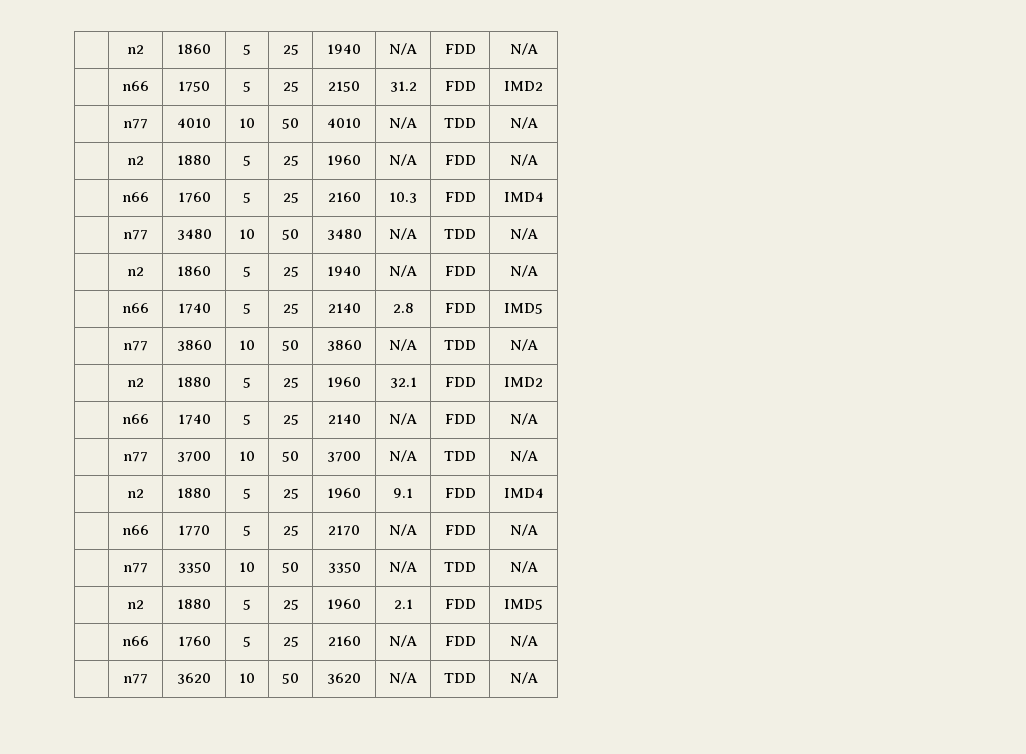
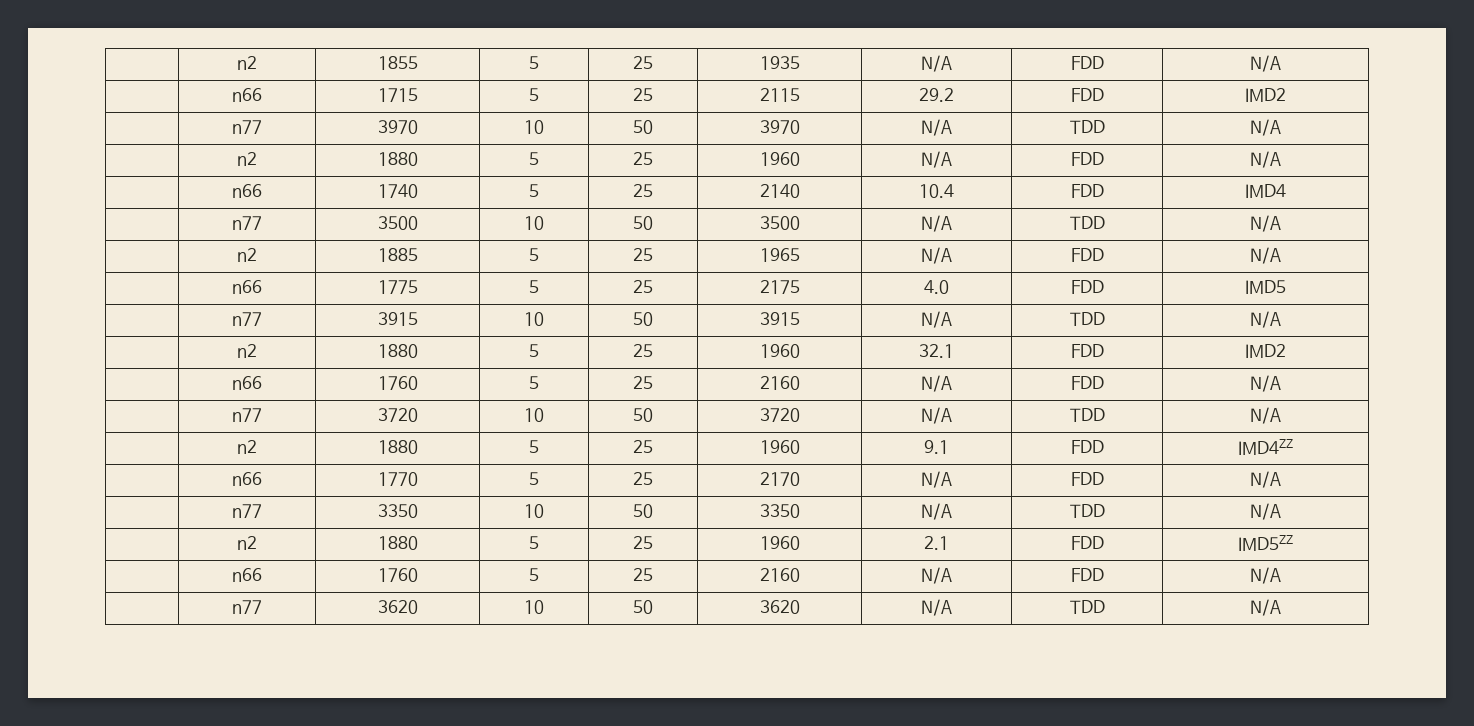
[127,45,144,54] [177,44,211,54] [243,44,251,55] [282,44,299,55] [327,44,361,54] [389,43,417,55] [444,44,476,54] [509,43,538,55] [122,81,149,91] [178,81,210,92] [243,81,251,92] [282,81,299,92] [328,81,360,92] [389,81,417,92] | n2 | 1860 | 5 | 25 | 1940 | N/A | FDD | N/A // | n66 | 1750 | 5 | 25 | 2150 | 31.2 -> [237,56,257,70] [377,56,418,70] [529,56,539,69] [633,56,653,69] [759,56,800,70] [921,55,952,72] [1070,56,1104,70] [1250,55,1281,72] [232,88,262,102] [377,88,418,102] [529,88,539,101] [633,88,653,101] [759,88,800,102] [919,88,954,102] | n2 | 1855 | 5 | 25 | 1935 | N/A | FDD | N/A // | n66 | 1715 | 5 | 25 | 2115 | 29.2
[177,118,211,128] [239,118,255,128] [282,118,299,129] [327,118,361,128] 4010 | 10 | 50 | 4010 -> [377,120,418,134] [524,120,544,134] [633,120,653,134] [759,120,800,134] 3970 | 10 | 50 | 3970
[177,192,211,203] [243,192,251,203] [282,192,299,203] [327,192,361,202] [389,192,417,203] 1760 | 5 | 25 | 2160 | 10.3 -> [377,184,418,198] [529,184,539,197] [633,184,653,197] [759,184,800,198] [919,184,954,198] 1740 | 5 | 25 | 2140 | 10.4
[176,229,212,240] [239,229,255,239] [282,229,299,240] [326,229,362,240] [389,228,417,240] [444,229,476,239] [509,228,538,240] [127,267,144,276] [177,266,211,276] [243,266,251,277] [282,266,299,277] [327,266,361,276] [389,265,417,277] [444,266,476,276] [509,265,538,277] [122,303,149,313] [177,303,211,314] [243,303,251,314] [282,303,299,314] [327,303,361,313] [392,303,414,313] 3480 | 10 | 50 | 3480 | N/A | TDD | N/A // | n2 | 1860 | 5 | 25 | 1940 | N/A | FDD | N/A // | n66 | 1740 | 5 | 25 | 2140 | 2.8 -> [377,216,418,230] [524,216,544,230] [633,216,653,230] [759,216,800,230] [921,215,952,232] [1069,216,1105,230] [1250,215,1281,232] [237,248,257,262] [377,248,418,262] [529,248,539,261] [633,248,653,261] [759,248,800,262] [921,247,952,264] [1070,248,1104,262] [1250,247,1281,264] [232,280,262,294] [377,280,418,294] [529,280,539,293] [633,280,653,293] [759,280,800,294] [924,280,949,294] 3500 | 10 | 50 | 3500 | N/A | TDD | N/A // | n2 | 1885 | 5 | 25 | 1965 | N/A | FDD | N/A // | n66 | 1775 | 5 | 25 | 2175 | 4.0
[176,340,212,351] [239,340,255,350] [282,340,299,351] [326,340,362,351] 3860 | 10 | 50 | 3860 -> [377,312,418,326] [524,312,544,326] [633,312,653,326] [759,312,800,326] 3915 | 10 | 50 | 3915
[177,414,211,425] [243,414,251,425] [282,414,299,425] [327,414,361,424] [389,413,417,425] [444,414,476,424] [509,413,538,425] [123,452,148,462] [177,451,211,462] [239,451,255,461] [282,451,299,462] [327,451,361,462] 1740 | 5 | 25 | 2140 | N/A | FDD | N/A // | n77 | 3700 | 10 | 50 | 3700 -> [377,376,418,390] [529,376,539,389] [633,376,653,389] [759,376,800,390] [921,375,952,392] [1070,376,1104,390] [1250,375,1281,392] [232,408,262,422] [377,408,418,422] [524,408,544,422] [633,408,653,422] [759,408,800,422] 1760 | 5 | 25 | 2160 | N/A | FDD | N/A // | n77 | 3720 | 10 | 50 | 3720
[503,488,544,498] IMD4 -> [1238,439,1293,455] IMD4ZZ
[504,599,543,610] IMD5 -> [1238,535,1293,551] IMD5ZZ

